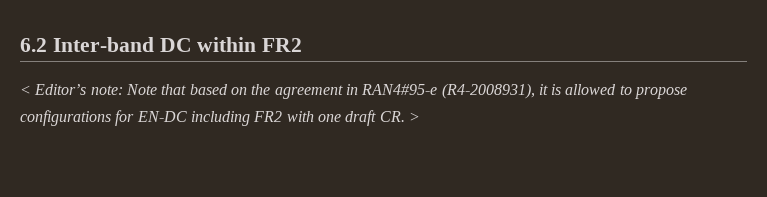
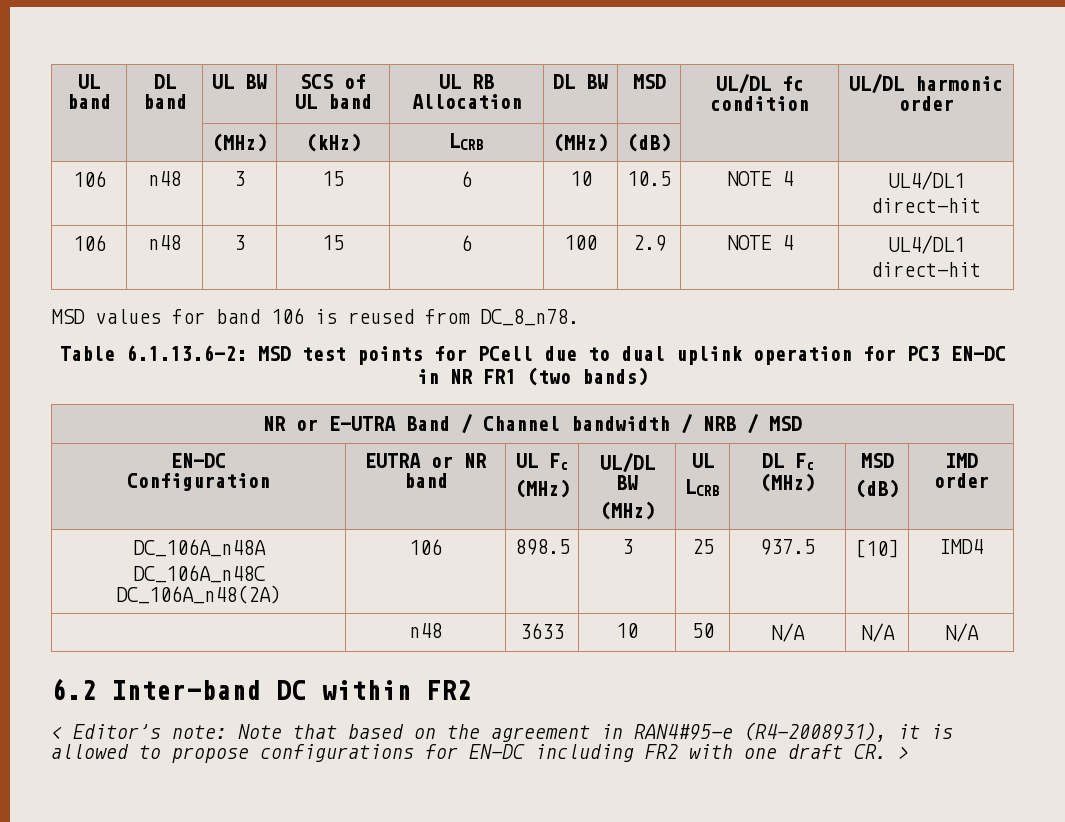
(20, 45) none -> [78,74,100,89] [67,94,111,109] [153,74,176,89] [142,94,187,109] [212,74,267,89] [300,74,366,89] [294,94,372,109] [438,74,494,89] [411,94,522,109] [553,74,608,89] [632,74,666,89] [715,74,804,94] [710,96,809,111] [849,74,1003,94] [898,96,954,111] [212,133,267,152] [305,133,361,152] [448,133,484,150] [553,133,608,152] [627,133,671,152] [72,171,106,187] [148,171,181,186] [234,171,245,186] [322,171,344,186] [460,171,472,187] [569,171,592,186] [627,171,671,186] [726,171,793,186] [887,171,965,190] [871,198,981,213] [72,235,106,251] [148,235,181,250] [234,235,245,250] [322,235,344,250] [460,235,472,251] [564,235,597,250] [632,235,666,251] [726,235,793,250] [887,235,965,254] [871,262,981,277] [51,308,579,326] [59,345,1006,365] [417,367,648,386] [263,414,803,434] [171,453,226,468] [127,473,270,491] [364,453,487,468] [403,473,448,488] [516,453,568,470] [514,479,570,498] [599,453,655,473] [616,475,638,490] [599,501,655,520] [691,453,714,468] [685,479,720,496] [761,453,814,470] [760,473,815,492] [860,453,894,468] [855,479,899,498] [944,453,978,468] [933,473,989,488] [132,539,266,557] [132,565,265,583] [116,585,281,604] [408,539,442,555] [514,539,570,555] [621,539,633,554] [691,539,714,554] [760,539,815,555] [855,539,899,558] [939,539,983,554] [408,623,442,638] [520,623,564,639] [616,623,638,638] [691,623,714,638] [771,623,805,642] [860,623,895,642] [944,623,979,642] UL band | DL band | UL BW | SCS of UL band | UL RB Allocation | DL BW | MSD | UL/DL fc condition | UL/DL harmonic order // | | (MHz) | (kHz) | LCRB | (MHz) | (dB) | | // 106 | n48 | 3 | 15 | 6 | 10 | 10.5 | NOTE 4 | UL4/DL1 // direct-hit // 106 | n48 | 3 | 15 | 6 | 100 | 2.9 | NOTE 4 | UL4/DL1 // direct-hit // MSD values for band 106 is reused from DC_8_n78. // Table 6.1.13.6-2: MSD test points for PCell due to dual uplink operation for PC3 EN-DC in NR FR1 (two bands) // NR or E-UTRA Band / Channel bandwidth / NRB / MSD // EN-DC // Configuration | EUTRA or NR band | UL Fc // (MHz) | UL/DL BW // (MHz) | UL // LCRB | DL Fc (MHz) | MSD // (dB) | IMD order // DC_106A_n48A // DC_106A_n48C DC_106A_n48(2A) | 106 | 898.5 | 3 | 25 | 937.5 | [10] | IMD4 // | n48 | 3633 | 10 | 50 | N/A | N/A | N/A //

